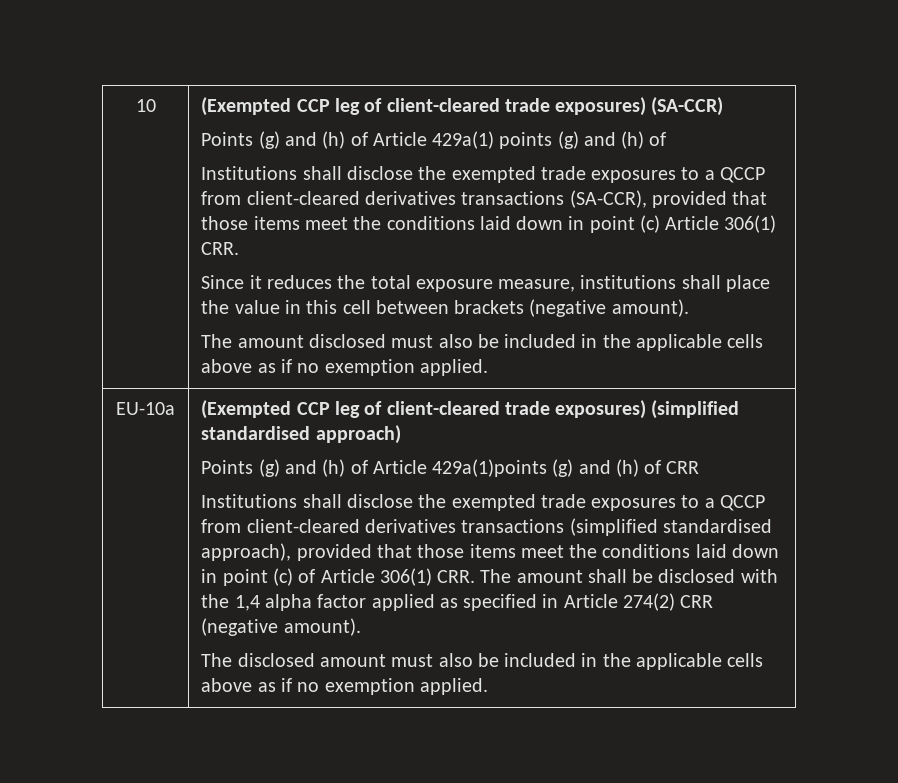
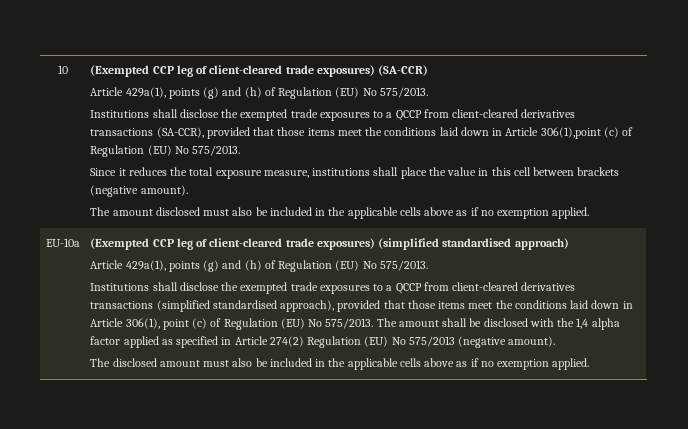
[201,131,667,149] Points (g) and (h) of Article 429a(1) points (g) and (h) of -> [90,87,428,99] Article 429a(1), points (g) and (h) of Regulation (EU) No 575/2013.
[589,215,777,233] [201,242,240,255] point (c) Article 306(1) CRR. -> [505,127,634,139] [90,145,241,157] Article 306(1),point (c) of Regulation (EU) No 575/2013.
[201,459,700,477] Points (g) and (h) of Article 429a(1)points (g) and (h) of CRR -> [90,260,428,272] Article 429a(1), points (g) and (h) of Regulation (EU) No 575/2013.
(218, 576) none -> [90,318,160,329] Article 306(1),
[320,568,476,586] Article 306(1) CRR. -> [223,318,374,330] Regulation (EU) No 575/2013.
[680,595,714,608] CRR -> [307,336,455,348] Regulation (EU) No 575/2013

